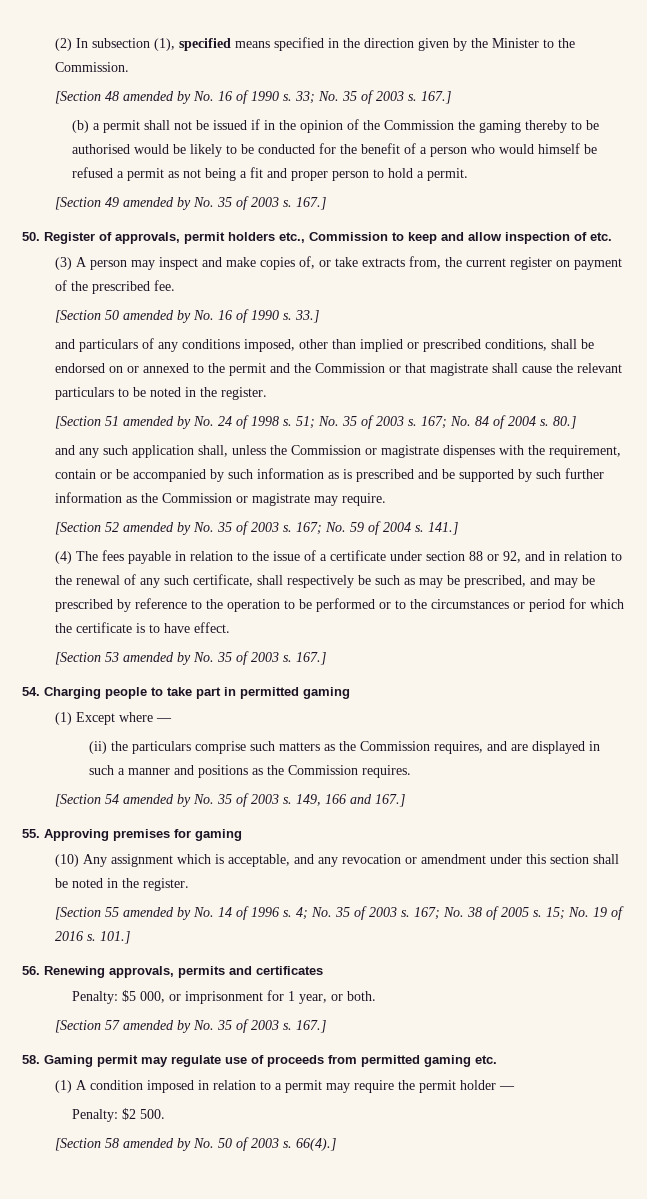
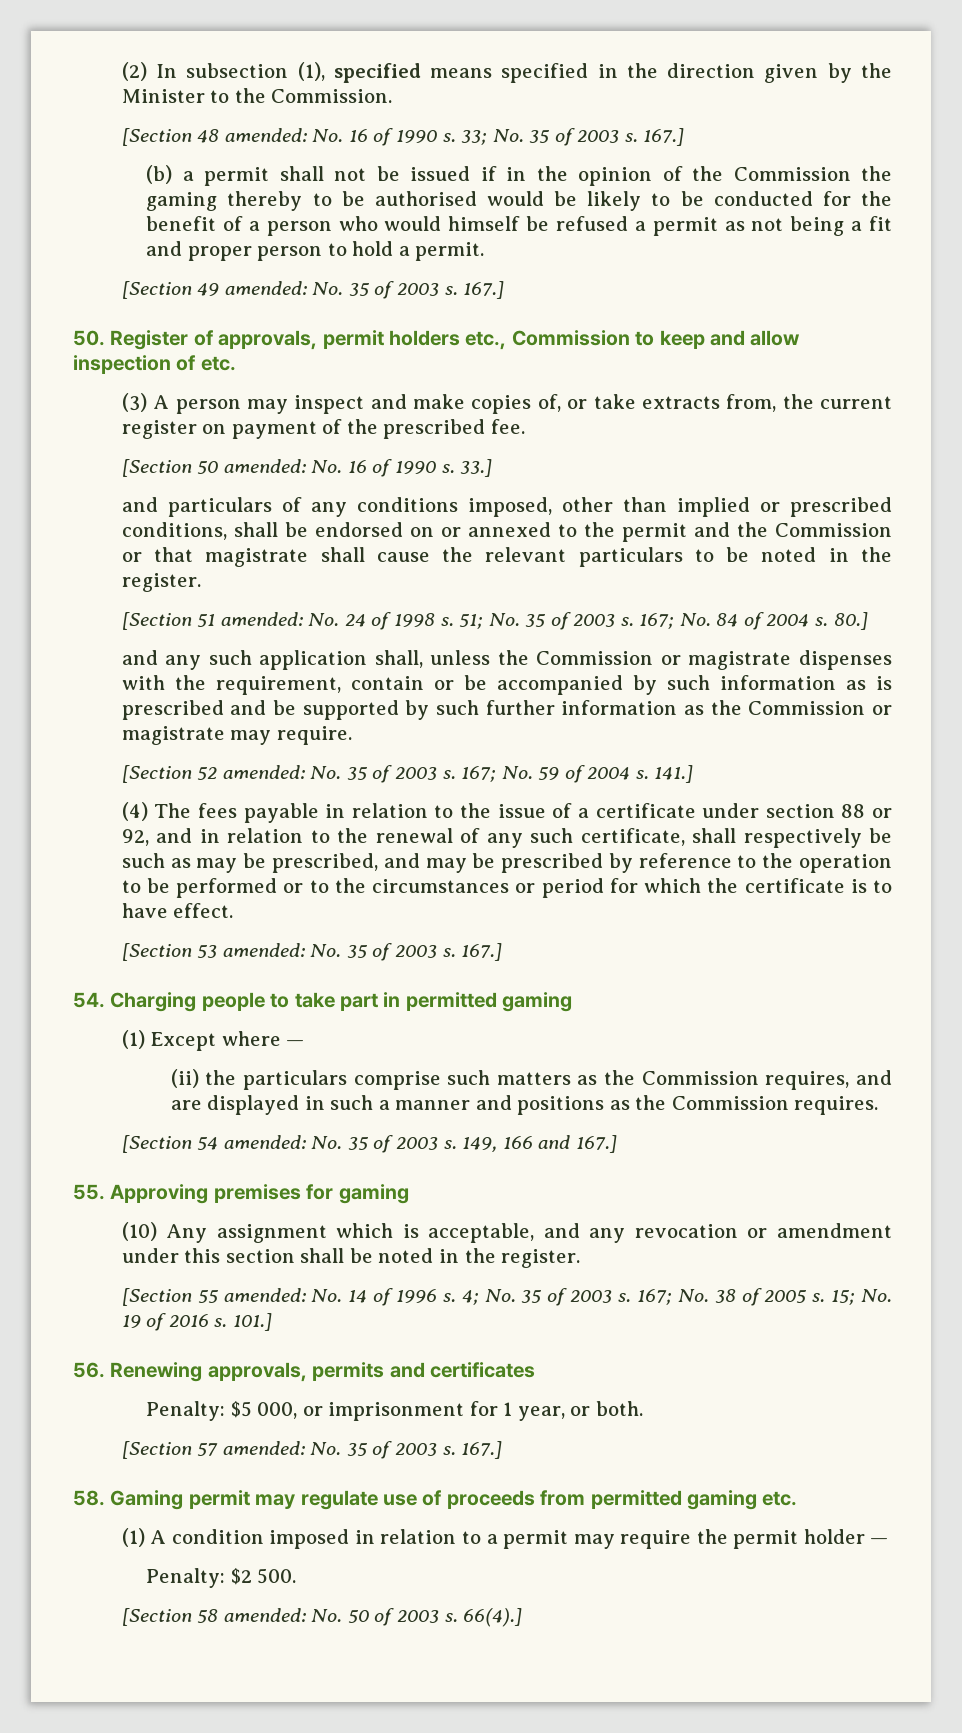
[123,91,192,104] amended by -> [224,128,307,142] amended:
[123,197,192,210] amended by -> [224,281,307,295] amended:
[123,310,192,323] amended by -> [223,459,306,473] amended:
[123,416,192,429] amended by -> [220,612,303,626] amended:
[123,522,192,535] amended by -> [222,765,305,779] amended:
[123,652,192,665] amended by -> [222,943,305,957] amended:
[123,794,192,807] amended by -> [223,1135,306,1149] amended:
[123,907,192,920] amended by -> [223,1288,306,1302] amended:
[123,1020,192,1033] amended by -> [222,1441,305,1455] amended:
[123,1138,192,1151] amended by -> [223,1608,306,1622] amended:

